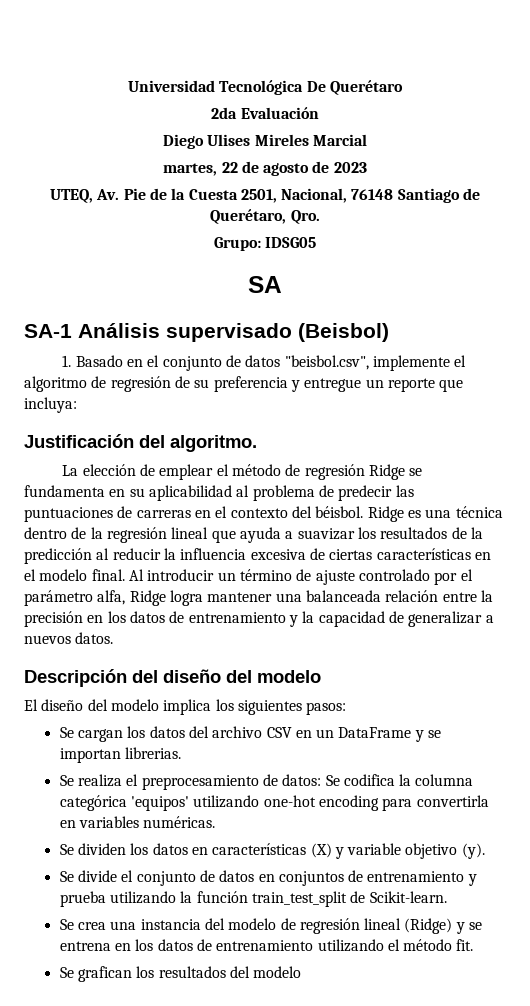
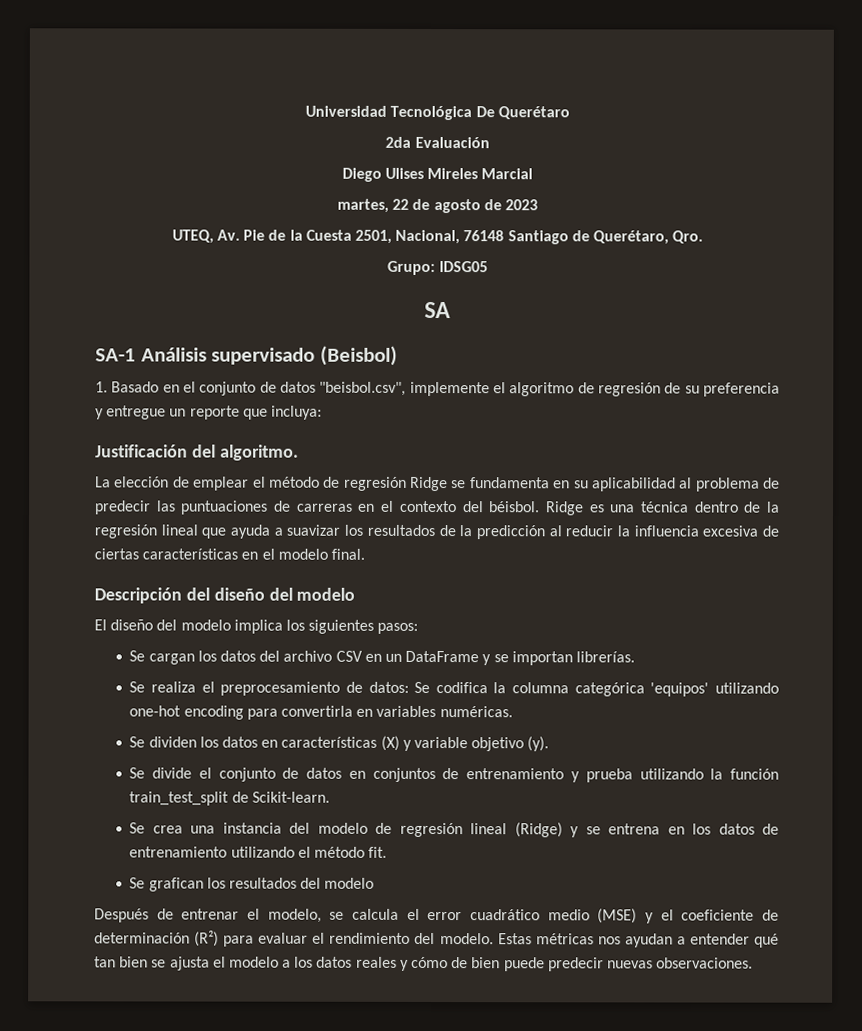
[128,569,473,585] [24,590,493,606] [24,611,494,627] [24,632,114,644] Al introducir un término de ajuste controlado por el parámetro alfa, Ridge logra mantener una balanceada relación entre la precisión en los datos de entrenamiento y la capacidad de generalizar a nuevos datos. -> (365, 554) none
[124,747,181,759] librerias. -> [575,651,635,663] librerías.
(302, 972) none -> [94,908,779,924] [94,930,779,948] [94,956,754,972] // Después de entrenar el modelo, se calcula el error cuadrático medio (MSE) y el coeficiente de determinación (R²) para evaluar el rendimiento del modelo. Estas métricas nos ayudan a entender qué tan bien se ajusta el modelo a los datos reales y cómo de bien puede predecir nuevas observaciones.

